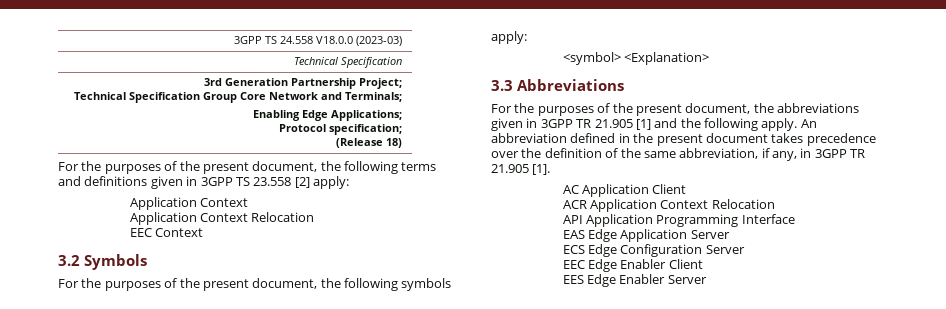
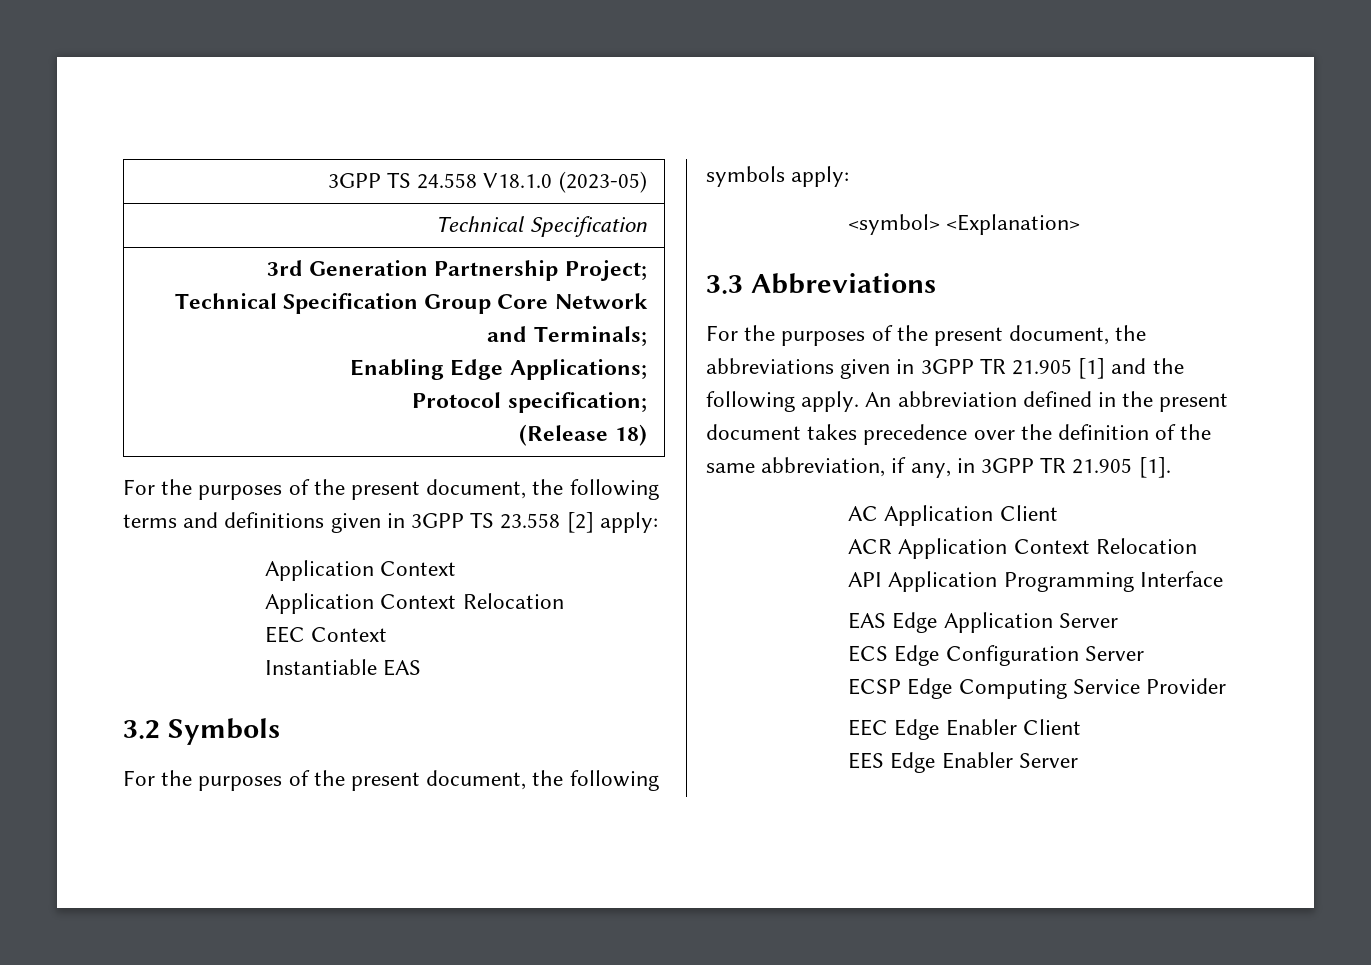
[316,36,403,46] V18.0.0 (2023-03) -> [483,171,647,193] V18.1.0 (2023-05)
(203, 232) none -> [265,659,422,676] // Instantiable EAS
(745, 249) none -> [848,678,1227,699] // ECSP Edge Computing Service Provider

